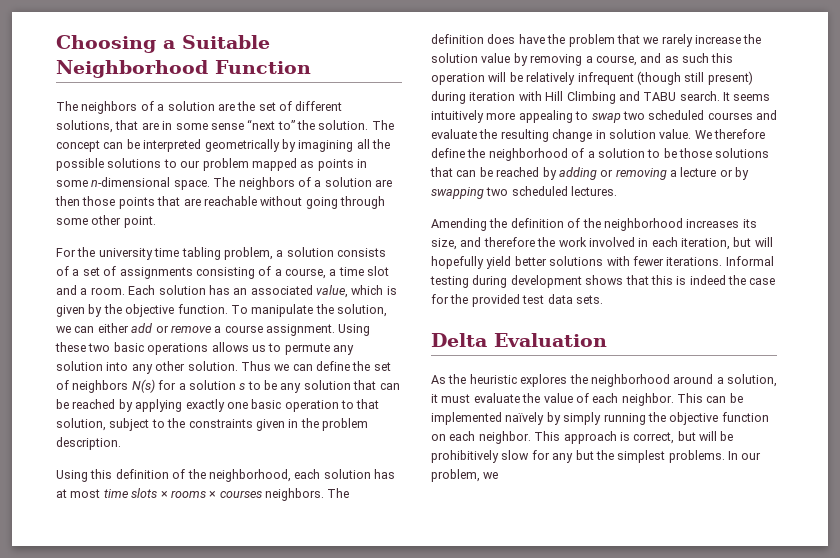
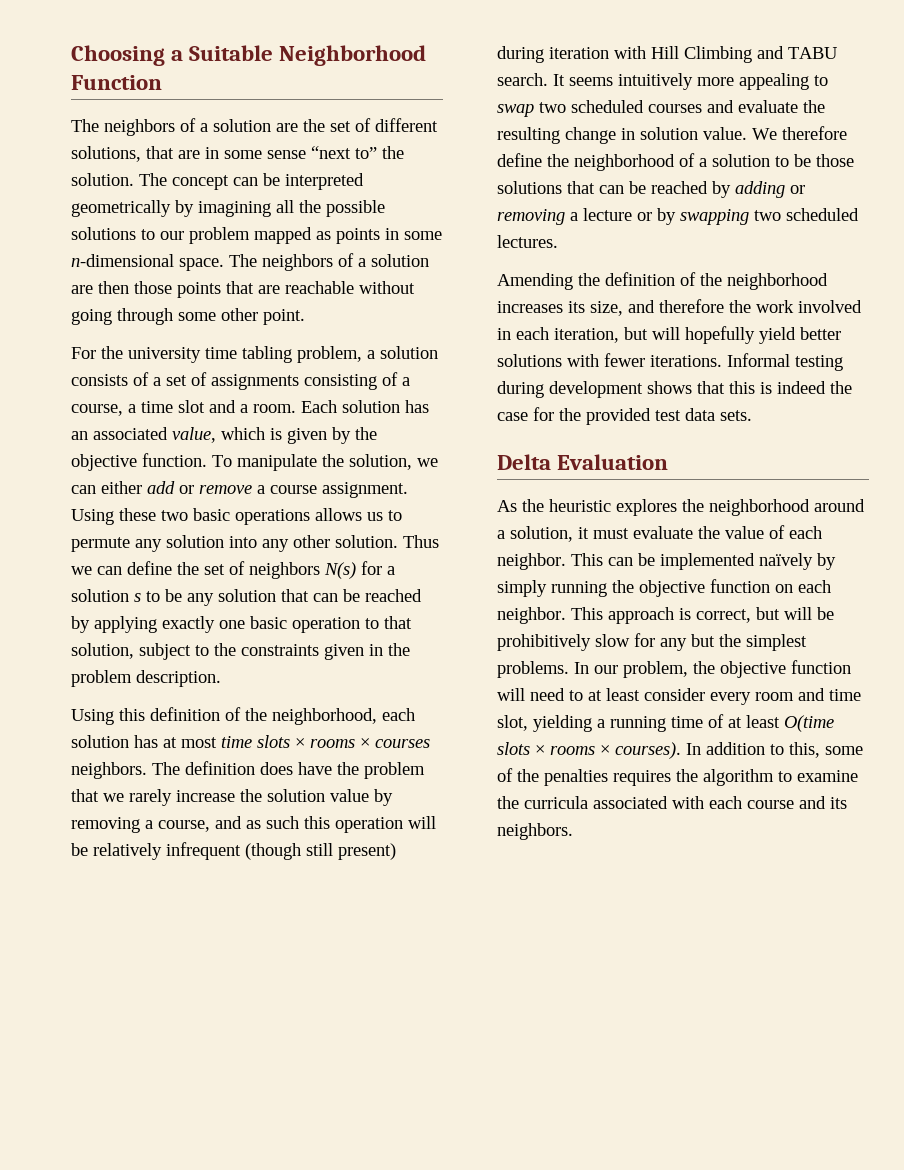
[483,472,499,479] we -> [693,660,851,678] [497,688,861,705] [497,714,834,732] [497,742,863,759] [497,768,858,786] [497,796,847,809] [497,823,573,840] the objective function will need to at least consider every room and time slot, yielding a running time of at least O(time slots × rooms × courses). In addition to this, some of the penalties requires the algorithm to examine the curricula associated with each course and its neighbors.

